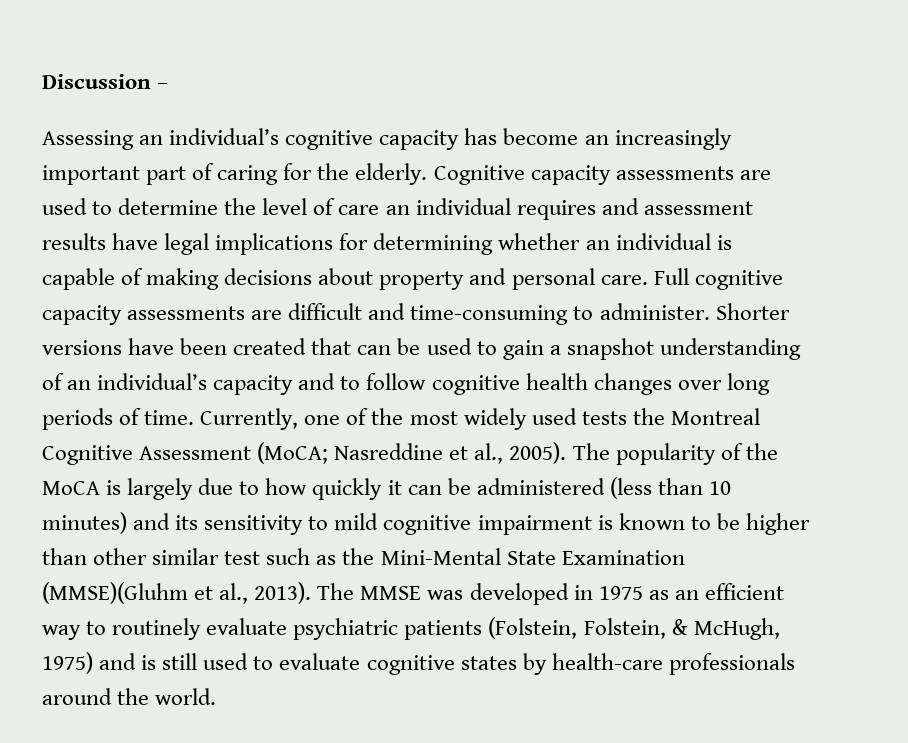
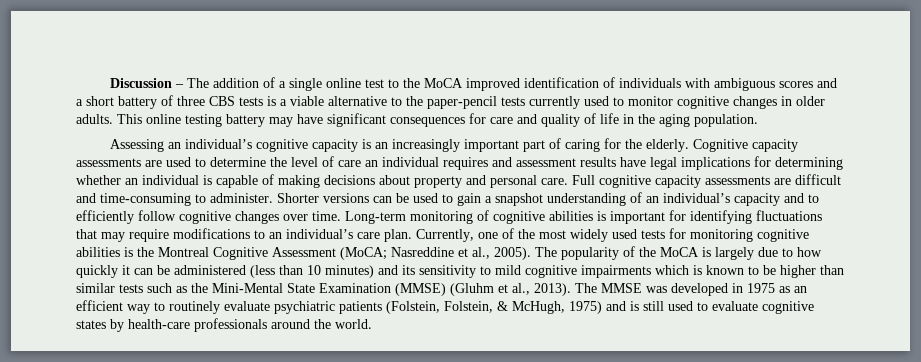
(169, 86) none -> [187,77,838,91] [76,95,825,109] [76,113,758,127] The addition of a single online test to the MoCA improved identification of individuals with ambiguous scores and a short battery of three CBS tests is a viable alternative to the paper-pencil tests currently used to monitor cognitive changes in older adults. This online testing battery may have significant consequences for care and quality of life in the aging population.
[464,128,579,145] has become -> [362,139,372,149] is
[128,338,352,355] have been created that -> (369, 198) none
(361, 383) none -> [76,210,134,224] efficiently
[525,373,588,390] health -> (231, 217) none
[726,373,770,395] [42,408,195,430] long periods of time. -> [312,210,822,224] [76,228,412,242] time. Long-term monitoring of cognitive abilities is important for identifying fluctuations that may require modifications to an individual’s care plan.
(627, 418) none -> [669,228,809,242] [76,247,133,257] for monitoring cognitive abilities is
[477,515,592,535] impairment -> [581,265,689,278] impairments which
[93,548,261,565] other similar test -> [76,283,143,293] similar tests
[42,582,188,604] (MMSE)(Gluhm -> [395,283,494,296] (MMSE) (Gluhm

